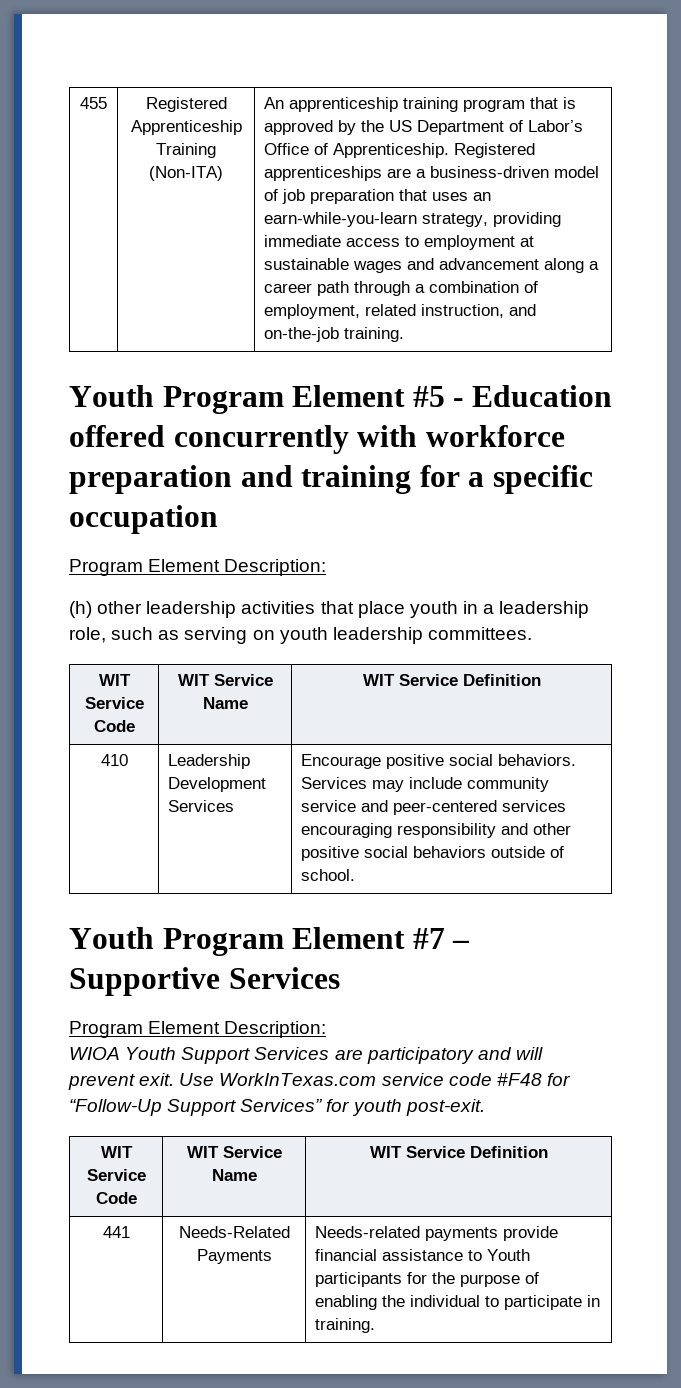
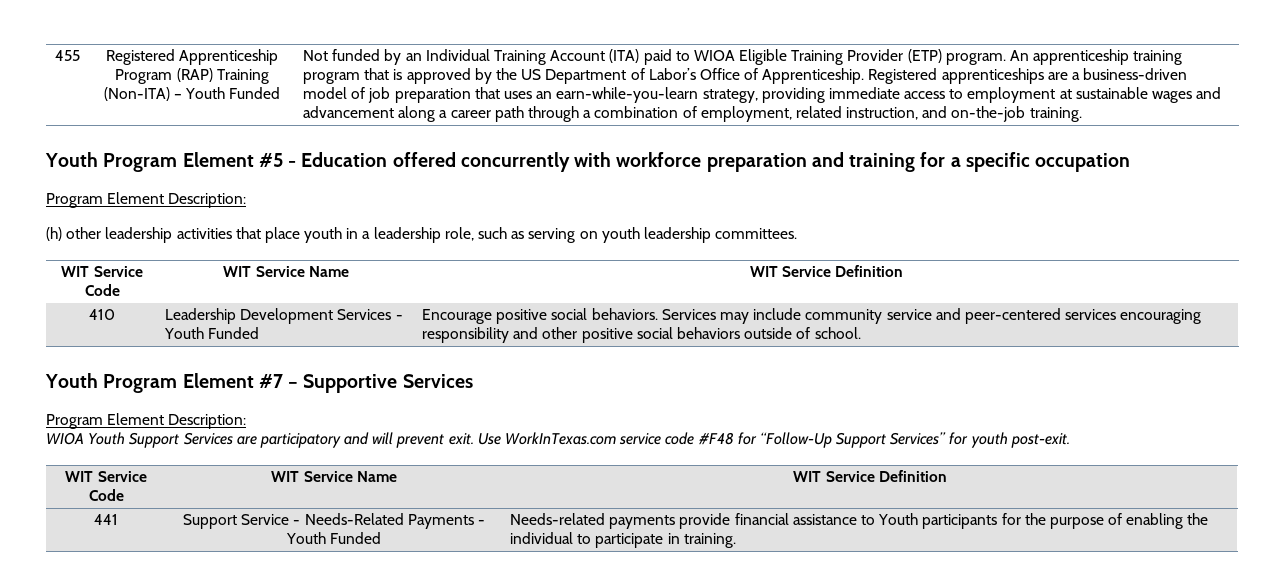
(242, 127) none -> [115,68,213,84] Program (RAP)
(223, 173) | -> [173,87,281,99] [303,49,1006,65] – Youth Funded | Not funded by an Individual Training Account (ITA) paid to WIOA Eligible Training Provider (ETP) program.
(235, 806) none -> [395,315,403,320] [164,327,260,339] - Youth Funded
(130, 1232) none -> [183,514,301,529] Support Service -
(272, 1256) none -> [477,520,485,525] [285,532,382,544] - Youth Funded

